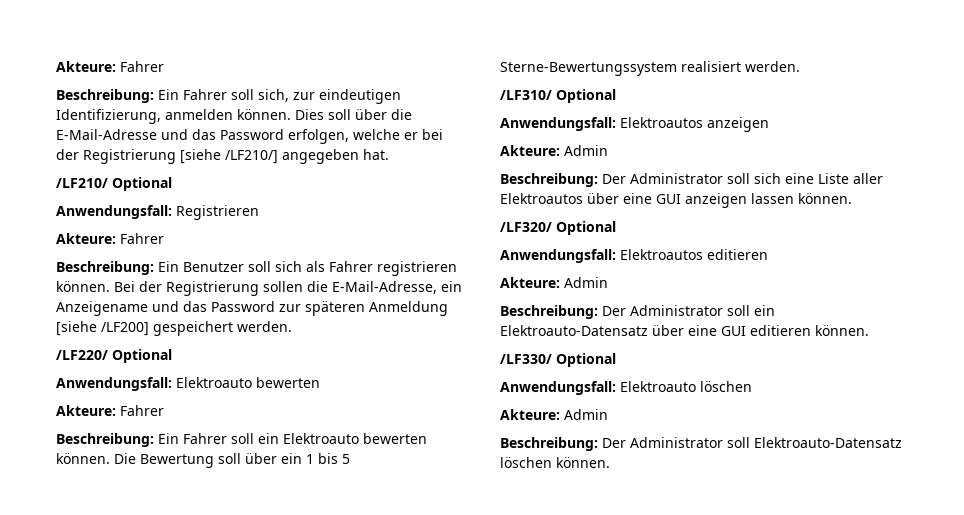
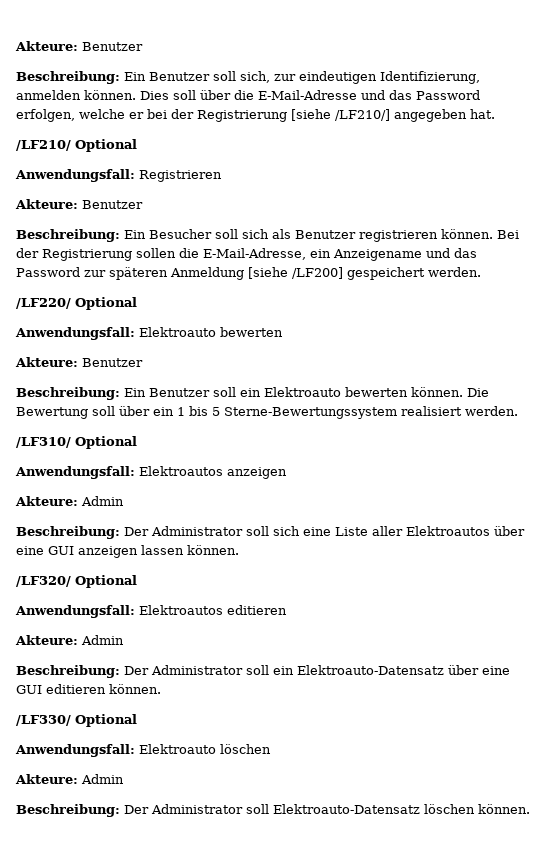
[56,61,164,72] [56,89,227,103] Akteure: Fahrer // Beschreibung: Ein Fahrer -> [15,41,143,51] [16,71,210,84] Akteure: Benutzer // Beschreibung: Ein Benutzer
[120,233,164,244] [56,261,244,275] Fahrer // Beschreibung: Ein Benutzer -> [82,200,143,209] [16,229,212,242] Benutzer // Beschreibung: Ein Besucher
[329,261,373,272] Fahrer -> [295,230,356,239] Benutzer
[120,405,164,416] [56,433,227,447] Fahrer // Beschreibung: Ein Fahrer -> [82,358,143,367] [16,387,210,400] Benutzer // Beschreibung: Ein Benutzer

